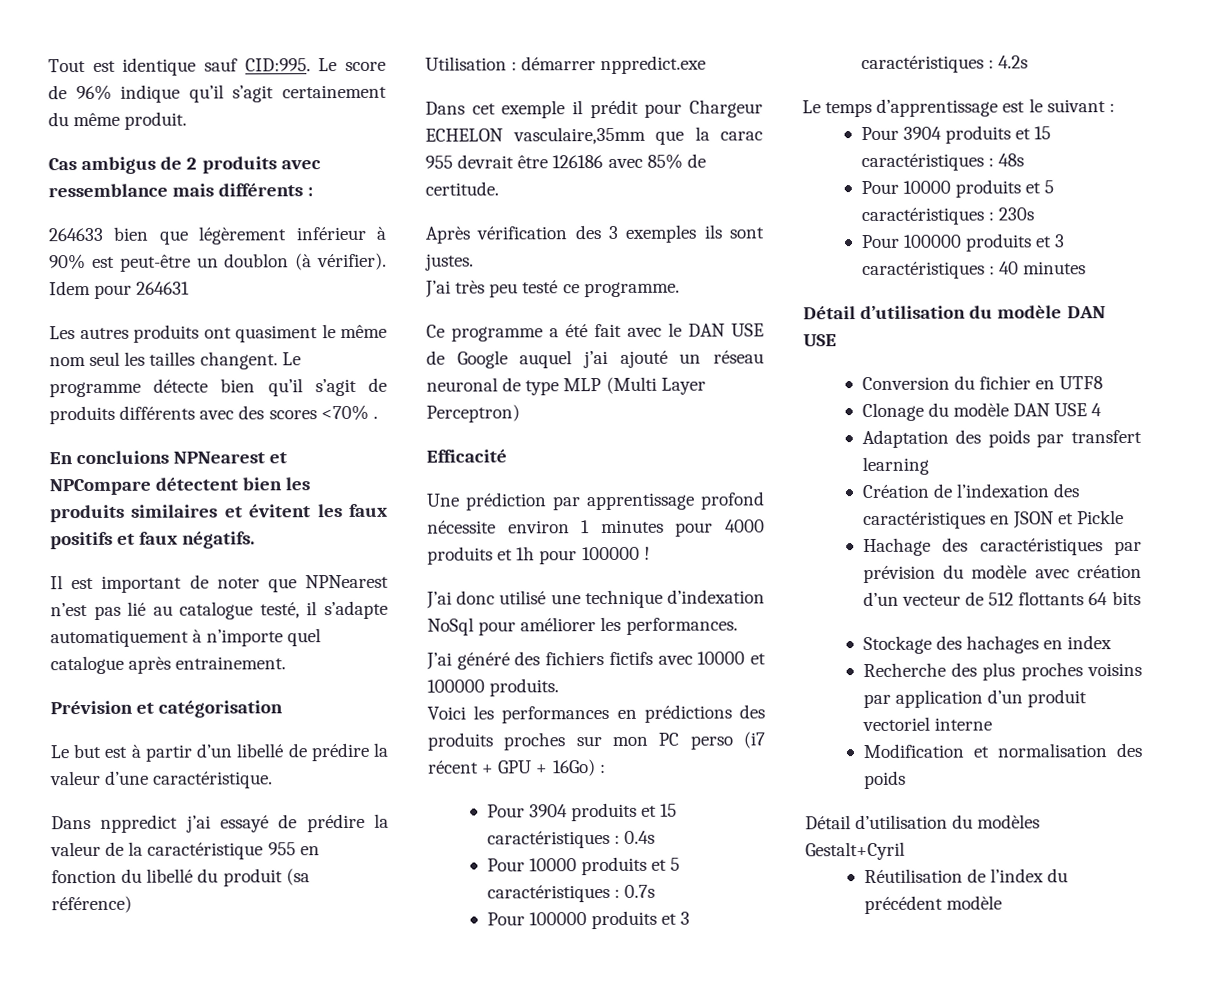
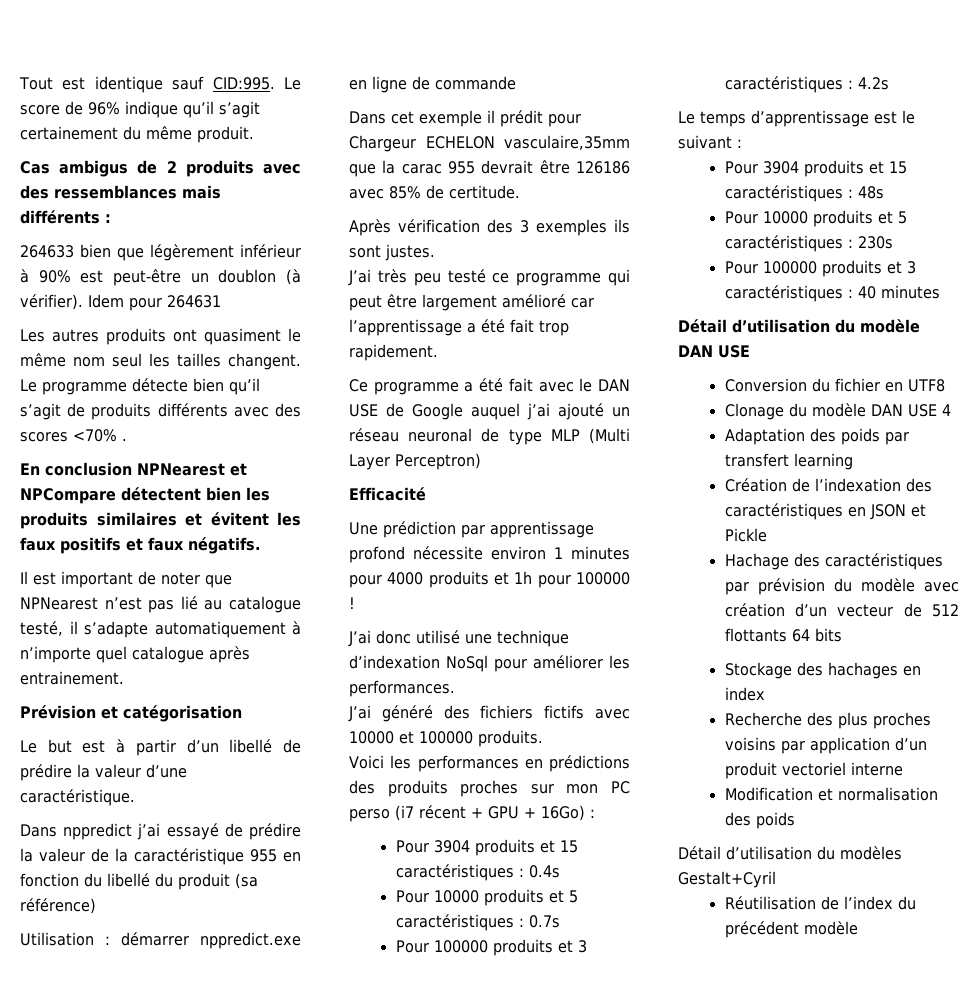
[48,183,168,198] ressemblance -> [20,185,177,199] des ressemblances
[76,450,170,465] concluions -> [45,462,132,476] conclusion
(707, 65) none -> [349,76,516,93] en ligne de commande
[583,281,680,298] programme. -> [516,269,630,286] [349,294,594,311] [349,319,569,336] [349,344,438,361] programme qui peut être largement amélioré car l’apprentissage a été fait trop rapidement.

